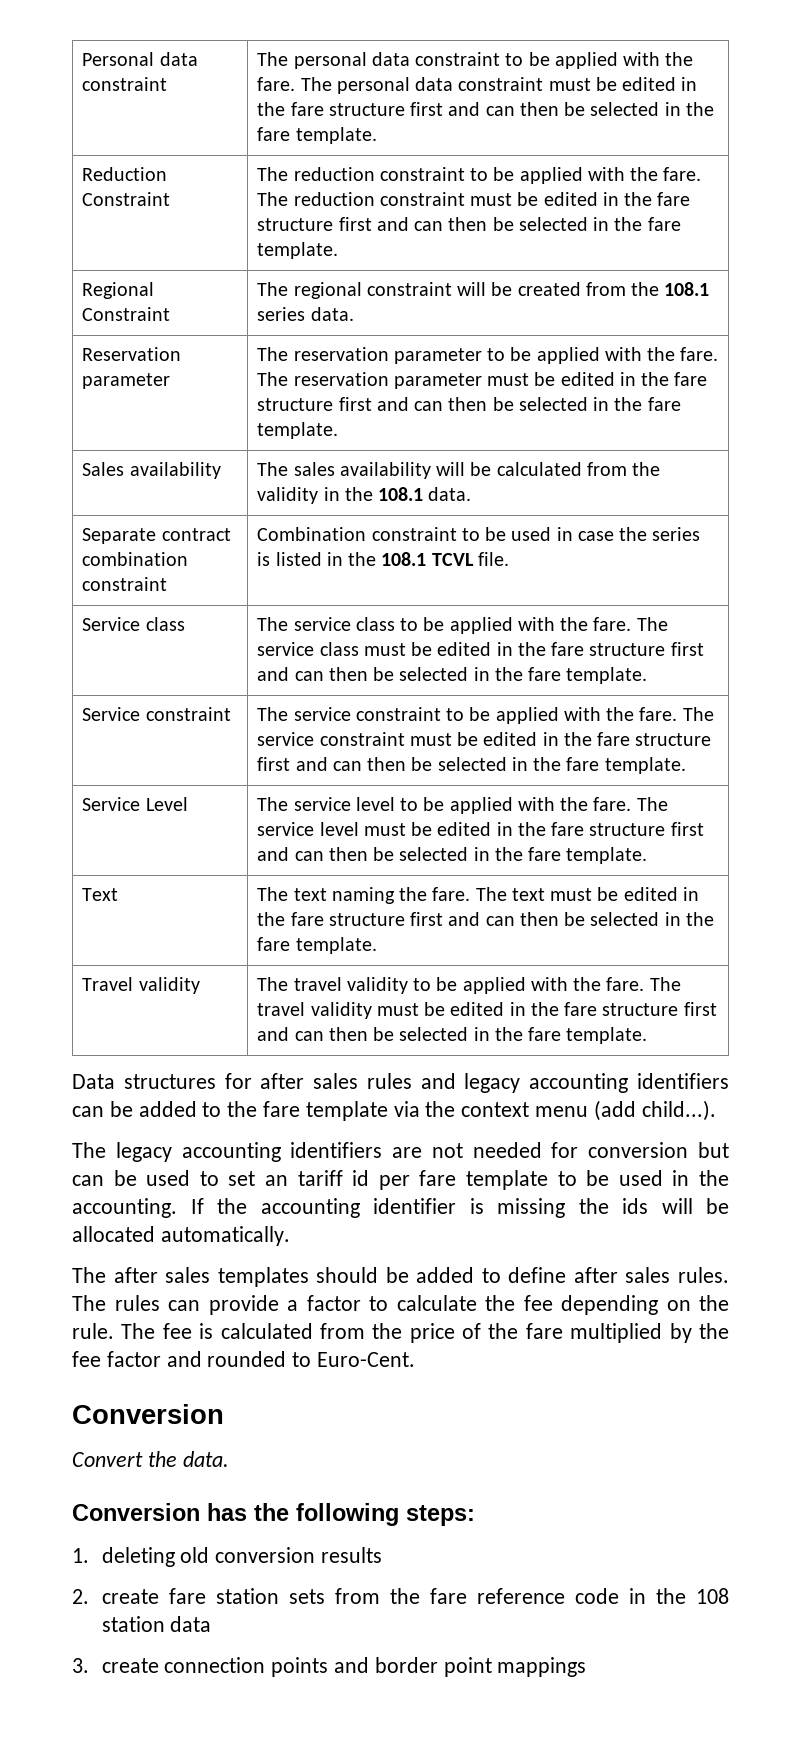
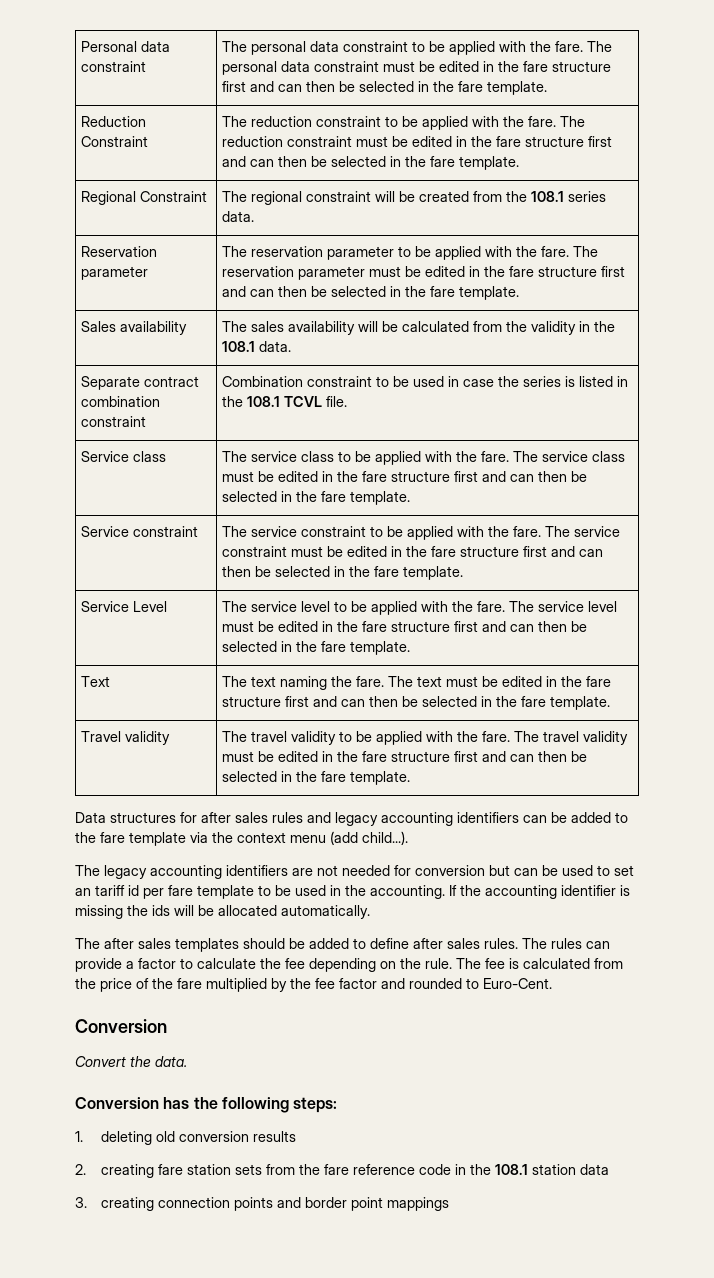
[101,1589,159,1604] create -> [100,1164,154,1178] creating
[695,1588,729,1604] 108 -> [494,1164,528,1175] 108.1
[101,1658,159,1673] create -> [100,1197,154,1211] creating

